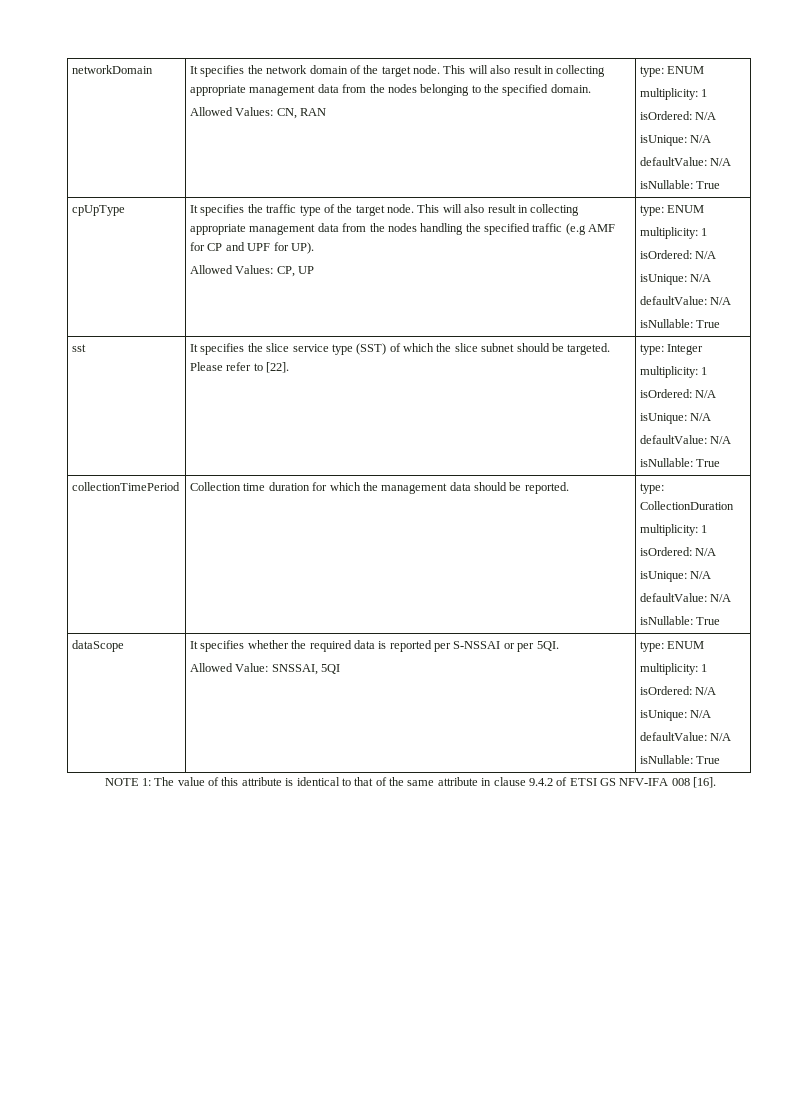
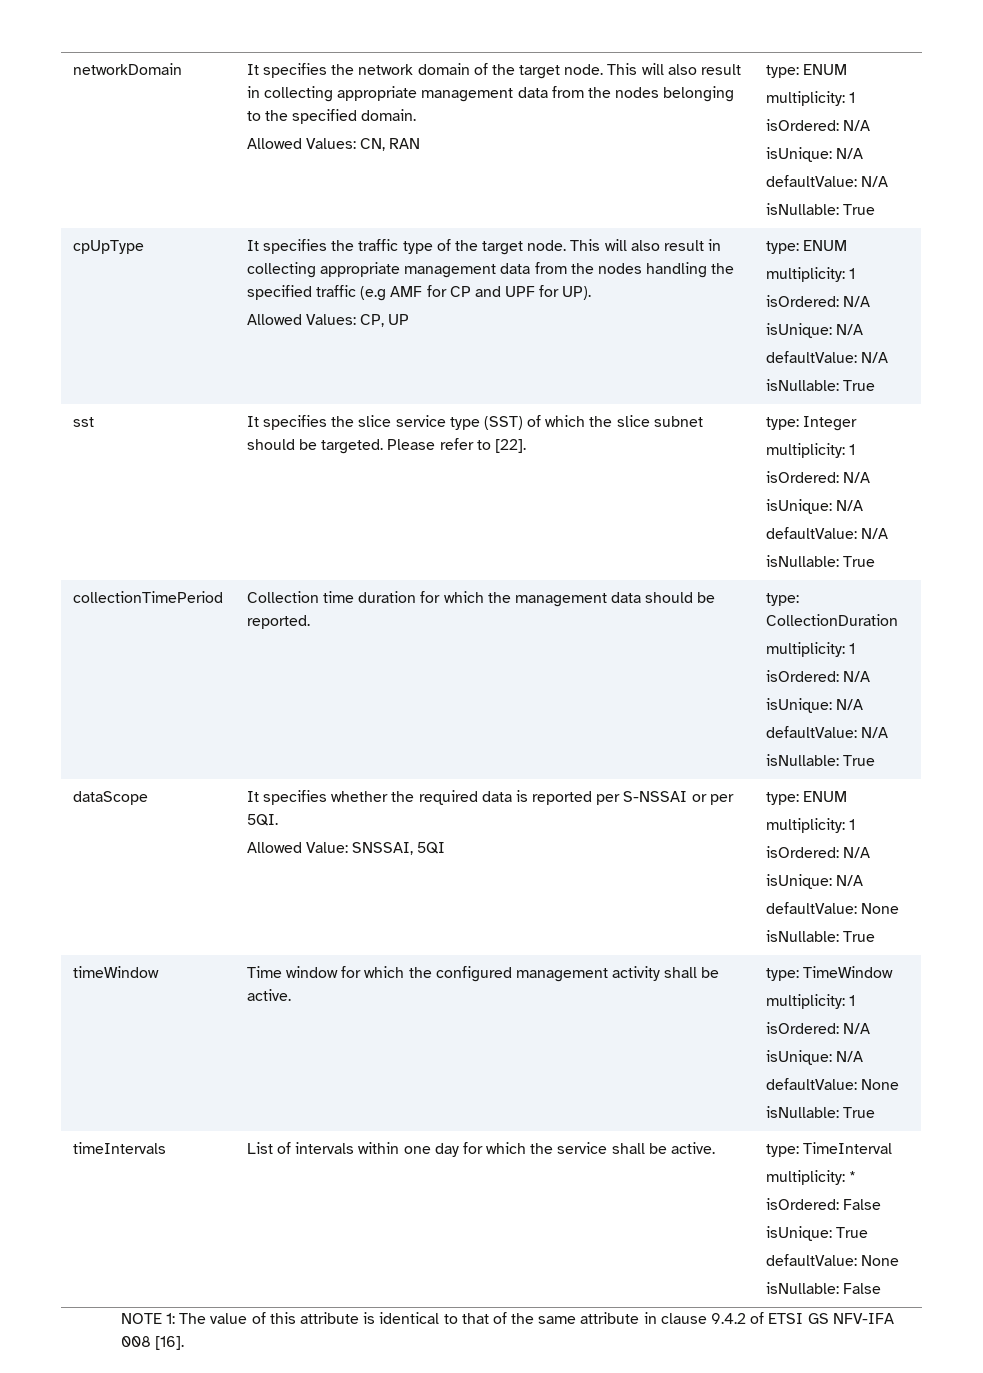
[640,732,732,741] [640,755,721,764] defaultValue: N/A // isNullable: True -> [765,902,900,914] [765,930,876,942] [72,966,159,978] [246,966,720,982] [246,989,291,1001] [765,966,894,981] [765,994,856,1009] [765,1022,871,1034] [765,1050,864,1065] [765,1078,900,1090] [765,1106,876,1118] [72,1142,166,1154] [246,1142,716,1157] [765,1142,893,1157] [765,1170,857,1185] [765,1198,882,1210] [765,1226,869,1241] [765,1254,900,1266] [765,1282,882,1294] defaultValue: None // isNullable: True // timeWindow | Time window for which the configured management activity shall be active. | type: TimeWindow // multiplicity: 1 // isOrdered: N/A // isUnique: N/A // defaultValue: None // isNullable: True // timeIntervals | List of intervals within one day for which the service shall be active. | type: TimeInterval // multiplicity: * // isOrdered: False // isUnique: True // defaultValue: None // isNullable: False

